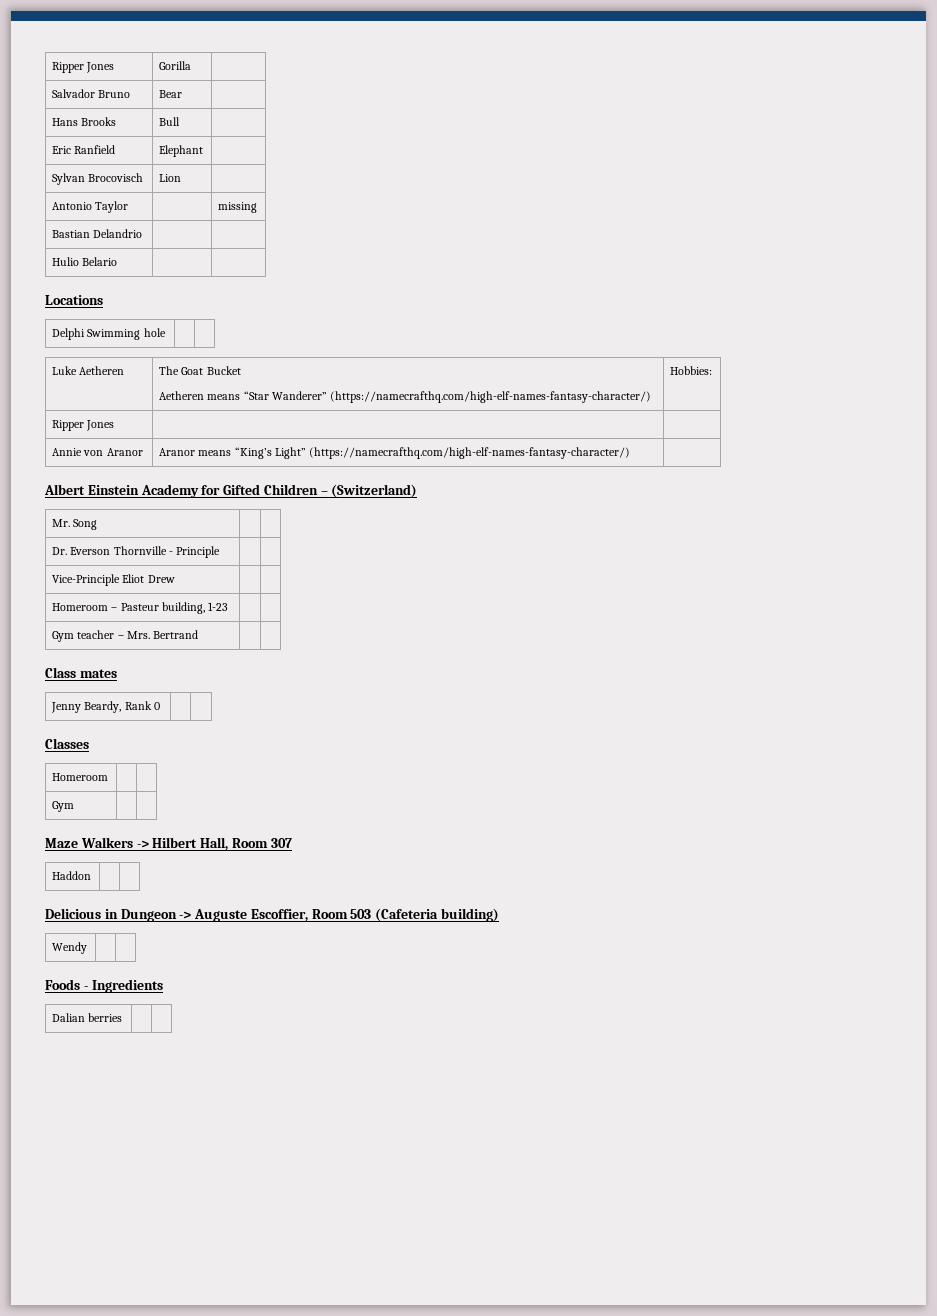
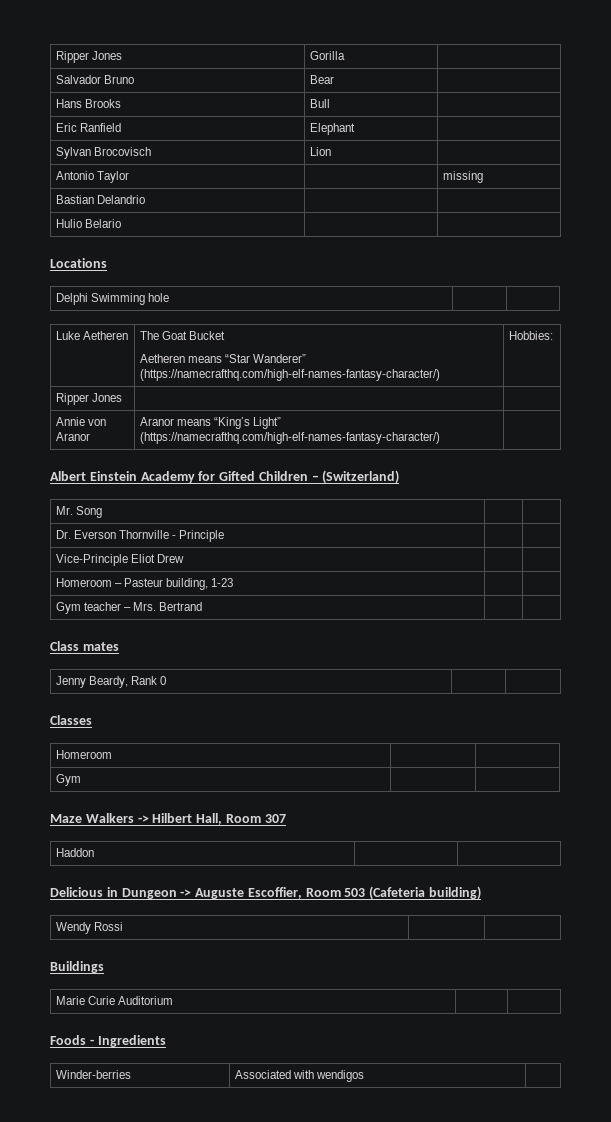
(88, 948) none -> [93,922,123,931] [50,961,104,973] [55,996,173,1005] Rossi | | // Buildings // Marie Curie Auditorium
[52,1013,123,1022] Dalian berries | -> [55,1070,131,1079] [234,1070,364,1082] Winder-berries | Associated with wendigos

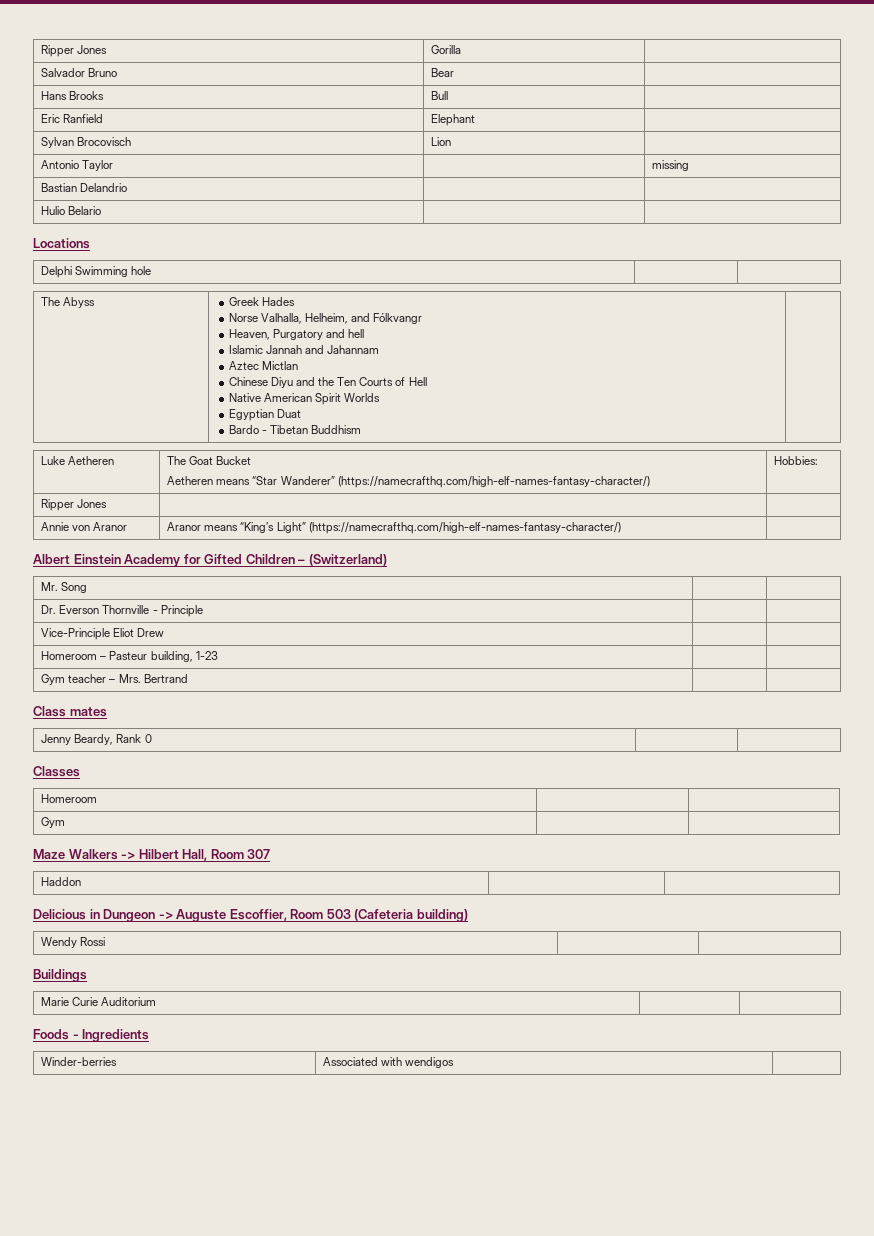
(169, 297) none -> [41,297,96,308] [228,297,295,306] [228,313,423,324] [228,329,365,340] [228,345,380,354] [228,361,298,370] [228,377,427,388] [228,393,381,405] [228,409,301,421] [228,425,362,434] // The Abyss | Greek Hades // Norse Valhalla, Helheim, and Fólkvangr // Heaven, Purgatory and hell // Islamic Jannah and Jahannam // Aztec Mictlan // Chinese Diyu and the Ten Courts of Hell // Native American Spirit Worlds // Egyptian Duat // Bardo - Tibetan Buddhism |

